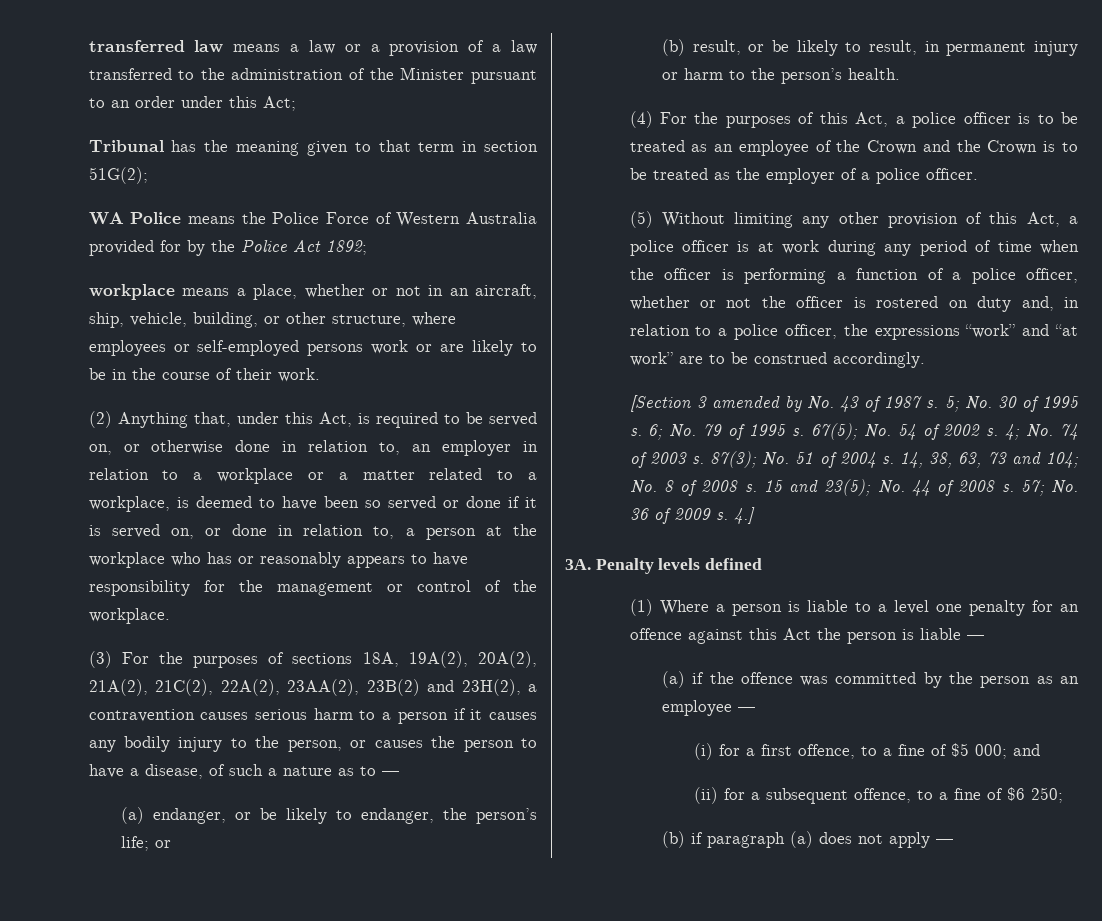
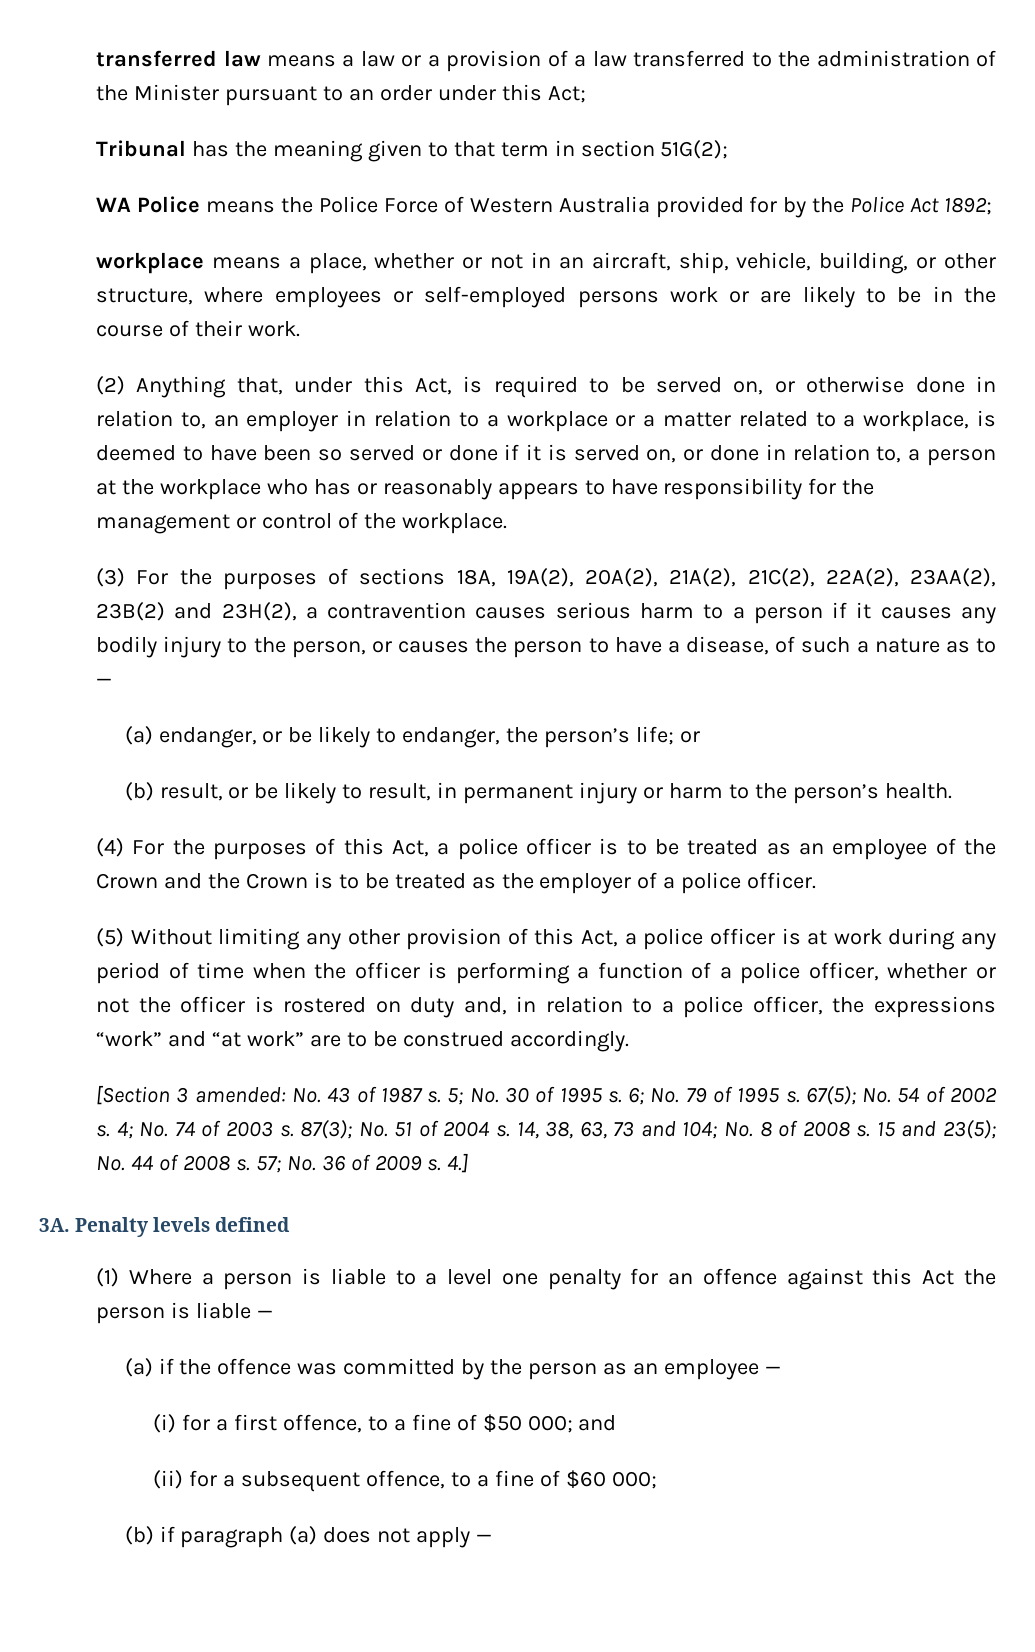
[711,396,802,412] amended by -> [194,1087,286,1103] amended:
[951,743,970,757] $5 -> [482,1414,522,1433] $50
[1007,787,1064,803] $6 250; -> [565,1470,657,1489] $60 000;

